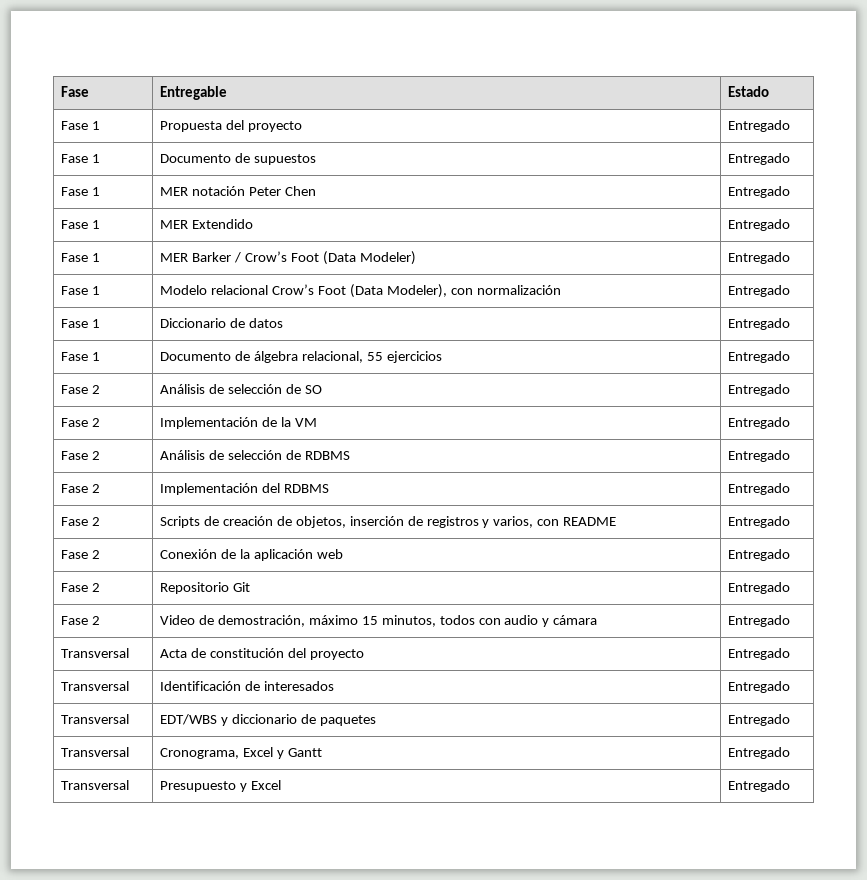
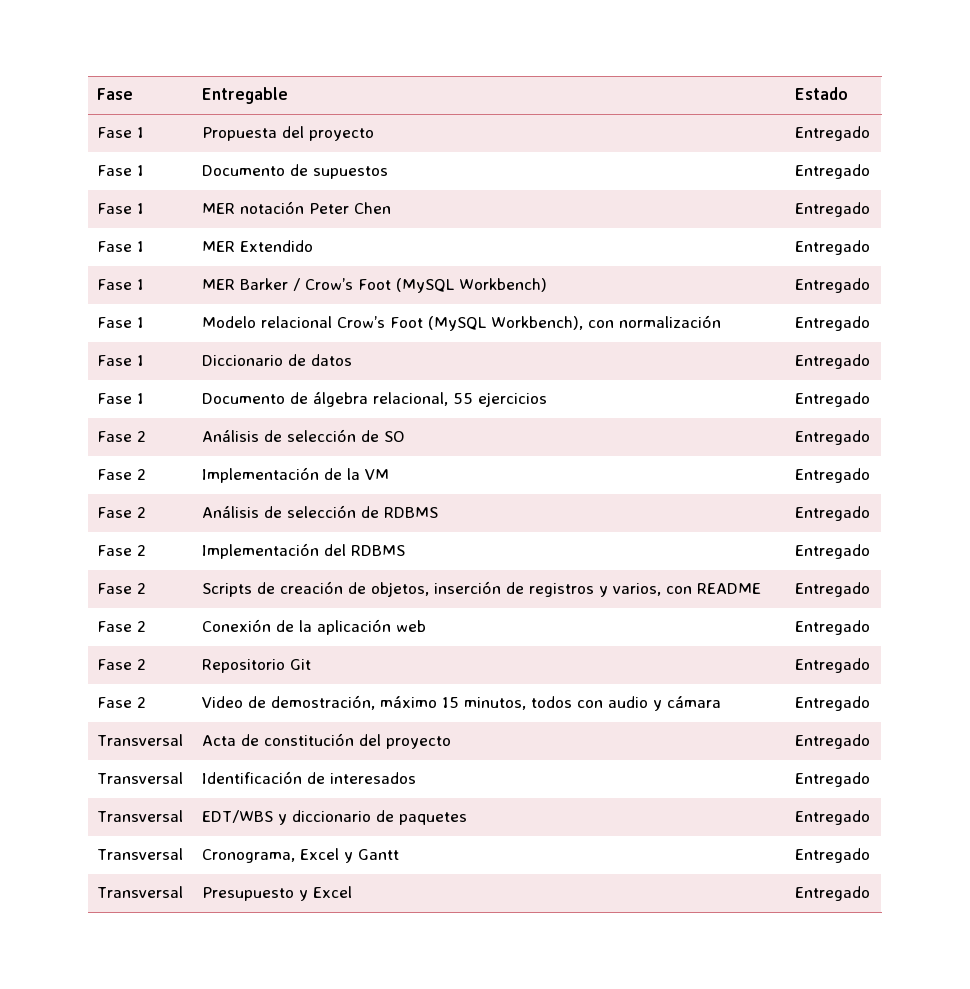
[322,251,416,265] (Data Modeler) -> [396,278,548,293] (MySQL Workbench)
[349,284,447,298] (Data Modeler), -> [428,316,584,331] (MySQL Workbench),

